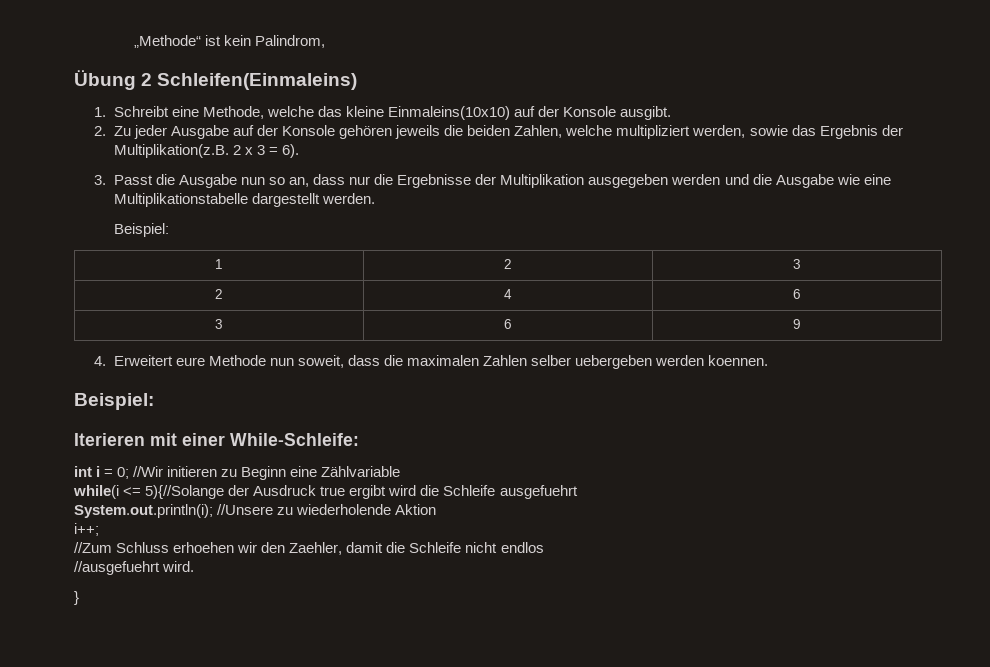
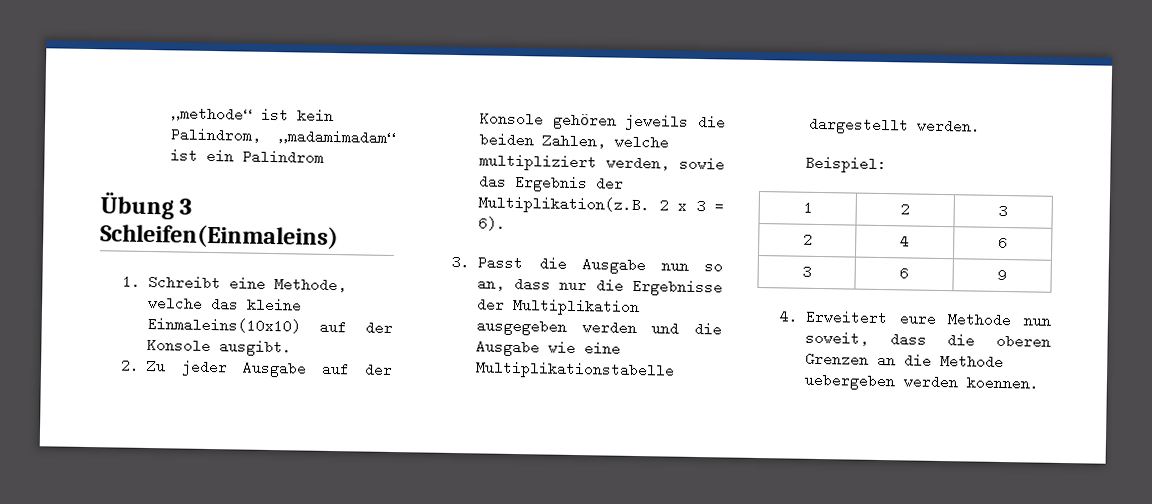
[133,35,201,48] „Methode“ -> [170,106,253,122] „methode“
(325, 41) none -> [278,129,396,146] [169,148,324,165] „madamimadam“ ist ein Palindrom
[141,73,153,86] 2 -> [179,198,193,215] 3
[407,355,769,369] [74,393,154,410] [74,433,359,446] [74,466,401,480] [73,485,578,499] [74,504,437,518] [74,523,99,536] [74,542,544,555] [74,561,195,575] [74,591,79,605] maximalen Zahlen selber uebergeben werden koennen. // Beispiel: // Iterieren mit einer While-Schleife: // int i = 0; //Wir initieren zu Beginn eine Zählvariable // while(i <= 5){//Solange der Ausdruck true ergibt wird die Schleife ausgefuehrt // System.out.println(i); //Unsere zu wiederholende Aktion // i++; // //Zum Schluss erhoehen wir den Zaehler, damit die Schleife nicht endlos // //ausgefuehrt wird. // } -> [996,333,1051,349] [805,351,1005,370] [804,372,1041,391] oberen Grenzen an die Methode uebergeben werden koennen.

